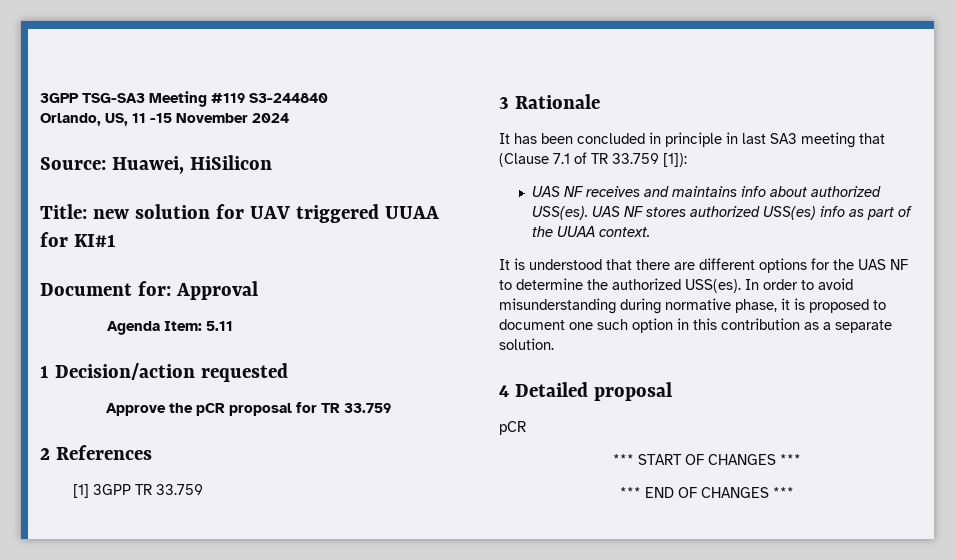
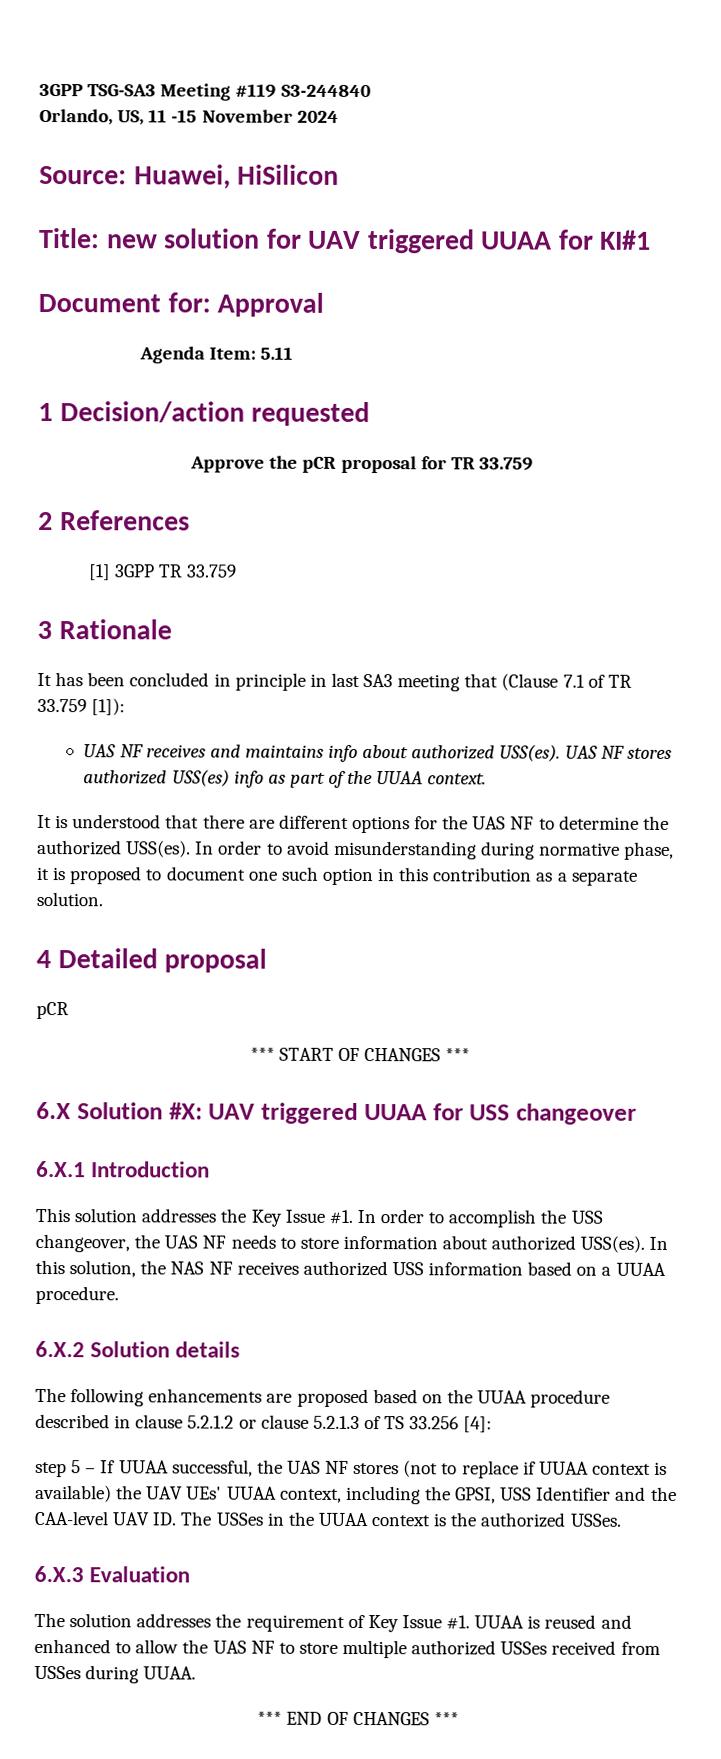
(801, 459) none -> [36,1101,637,1125] [36,1160,211,1178] [35,1207,603,1228] [35,1233,669,1253] [35,1259,666,1278] [35,1285,119,1305] [35,1340,241,1358] [35,1387,611,1408] [35,1413,493,1433] [35,1459,668,1479] [35,1484,677,1505] [34,1510,622,1528] [34,1565,191,1583] [34,1612,632,1633] [34,1638,661,1659] [34,1665,197,1684] // 6.X Solution #X: UAV triggered UUAA for USS changeover // 6.X.1 Introduction // This solution addresses the Key Issue #1. In order to accomplish the USS changeover, the UAS NF needs to store information about authorized USS(es). In this solution, the NAS NF receives authorized USS information based on a UUAA procedure. // 6.X.2 Solution details // The following enhancements are proposed based on the UUAA procedure described in clause 5.2.1.2 or clause 5.2.1.3 of TS 33.256 [4]: // step 5 – If UUAA successful, the UAS NF stores (not to replace if UUAA context is available) the UAV UEs' UUAA context, including the GPSI, USS Identifier and the CAA-level UAV ID. The USSes in the UUAA context is the authorized USSes. // 6.X.3 Evaluation // The solution addresses the requirement of Key Issue #1. UUAA is reused and enhanced to allow the UAS NF to store multiple authorized USSes received from USSes during UUAA.

